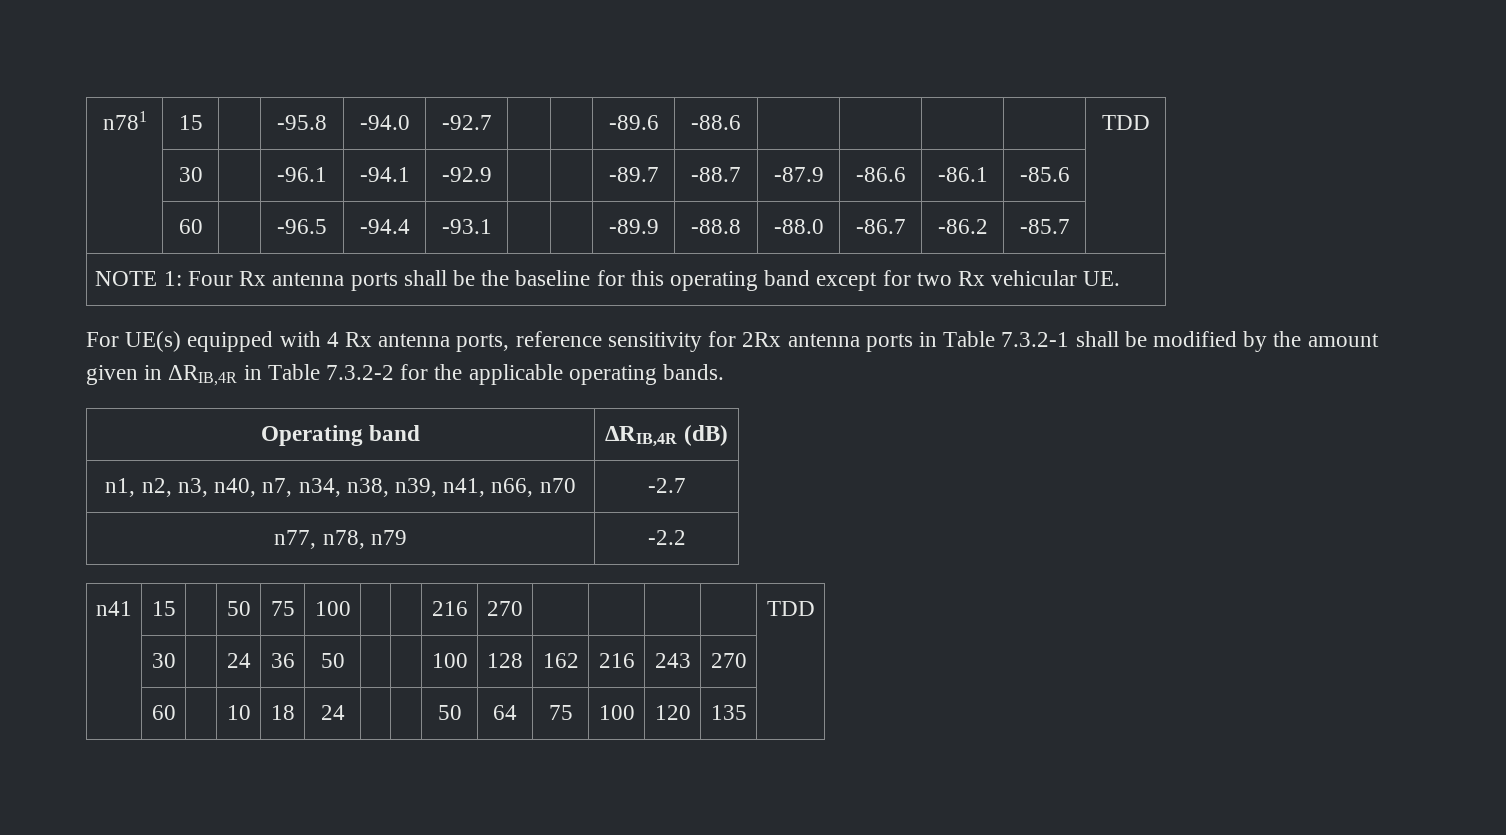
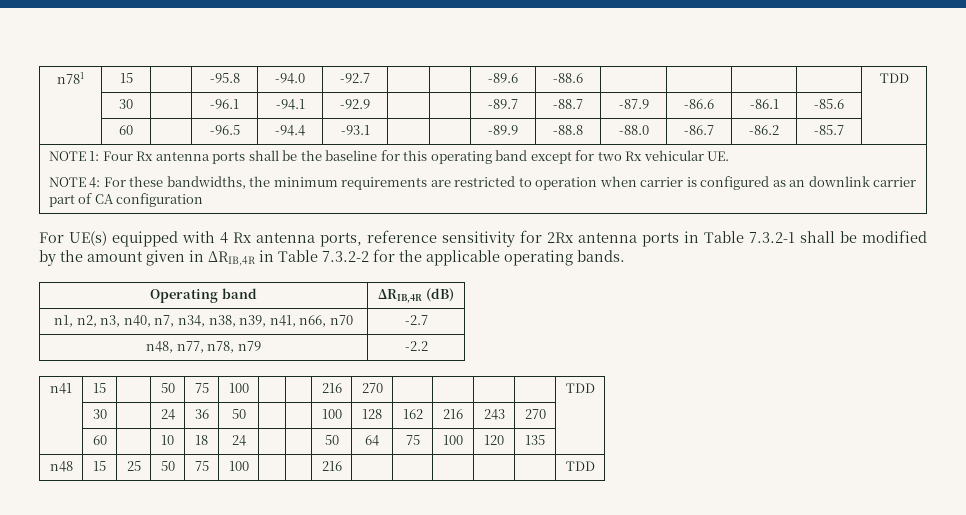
(1121, 278) none -> [48,176,917,190] [48,193,204,207] // NOTE 4: For these bandwidths, the minimum requirements are restricted to operation when carrier is configured as an downlink carrier part of CA configuration
(686, 485) none -> [146,341,174,353] n48,
(747, 712) none -> [49,461,73,472] [93,461,106,471] [126,461,141,471] [160,461,175,471] [194,461,209,471] [228,461,249,471] [321,461,342,471] [565,461,595,471] // n48 | 15 | 25 | 50 | 75 | 100 | | | 216 | | | | | | TDD

